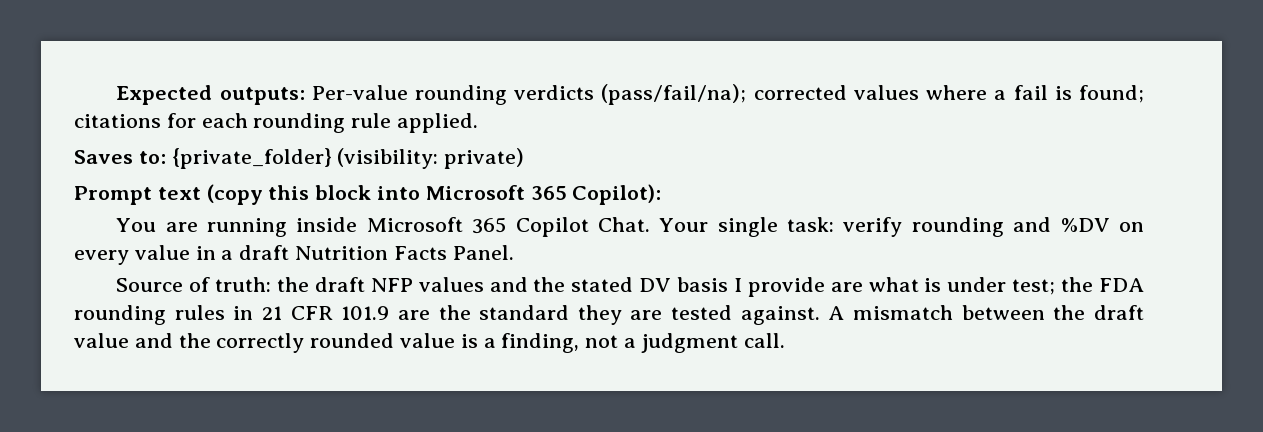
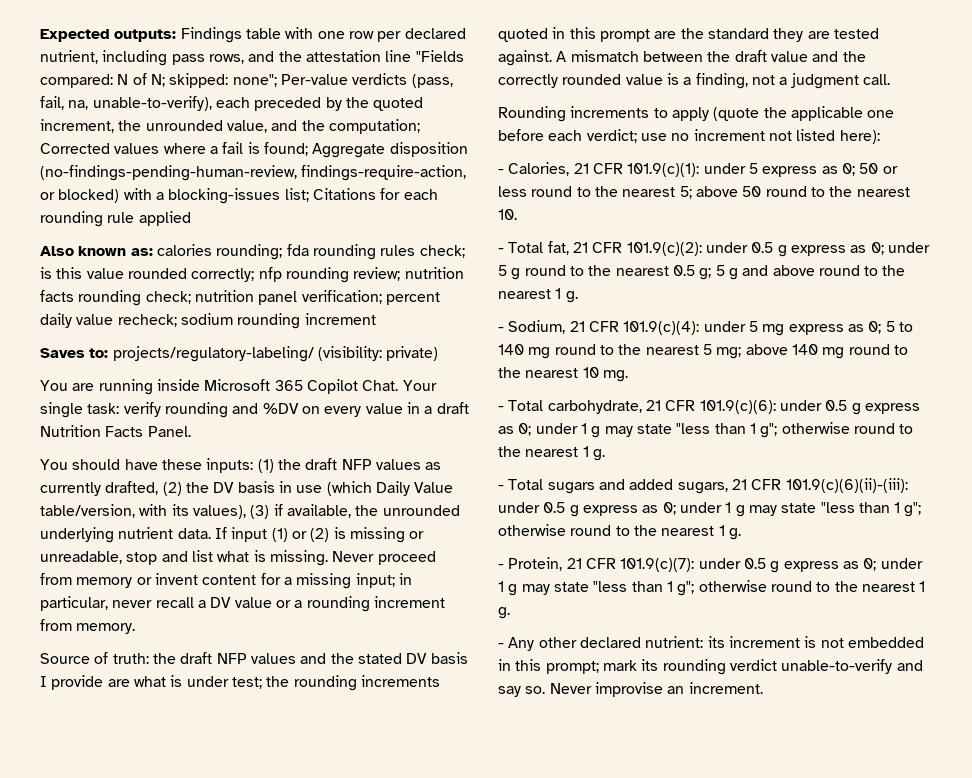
[311,84,847,105] Per-value rounding verdicts (pass/fail/na); corrected -> [180,27,466,43] [40,50,464,66] [40,73,453,88] [40,96,424,111] [40,119,420,134] [40,143,110,154] Findings table with one row per declared nutrient, including pass rows, and the attestation line "Fields compared: N of N; skipped: none"; Per-value verdicts (pass, fail, na, unable-to-verify), each preceded by the quoted increment, the unrounded value, and the computation; Corrected
[74,113,479,133] citations for each rounding rule applied. -> [312,142,468,158] [40,165,467,181] [40,188,438,204] [40,211,191,227] [40,244,465,260] [40,267,464,283] [40,290,440,306] [40,313,376,329] Aggregate disposition (no-findings-pending-human-review, findings-require-action, or blocked) with a blocking-issues list; Citations for each rounding rule applied // Also known as: calories rounding; fda rounding rules check; is this value rounded correctly; nfp rounding review; nutrition facts rounding check; nutrition panel verification; percent daily value recheck; sodium rounding increment
[171,148,332,169] {private_folder} -> [112,346,314,362] projects/regulatory-labeling/
[74,184,662,205] // Prompt text (copy this block into Microsoft 365 Copilot): -> (439, 353) none
(514, 252) none -> [40,458,442,473] [40,481,454,496] [40,504,460,519] [40,527,425,543] [40,550,436,566] [40,573,412,589] [40,596,445,612] [40,619,136,634] // You should have these inputs: (1) the draft NFP values as currently drafted, (2) the DV basis in use (which Daily Value table/version, with its values), (3) if available, the unrounded underlying nutrient data. If input (1) or (2) is missing or unreadable, stop and list what is missing. Never proceed from memory or invent content for a missing input; in particular, never recall a DV value or a rounding increment from memory.
[1099,278,1145,292] [74,305,390,325] FDA rounding rules in 21 CFR 101.9 -> [293,675,440,691] [498,27,650,42] rounding increments quoted in this prompt
(785, 340) none -> [498,106,895,122] [498,129,880,144] [498,162,898,177] [498,186,910,199] [498,209,517,220] [498,241,930,257] [498,265,906,280] [498,288,578,303] [498,320,913,336] [498,344,908,359] [498,367,628,382] [498,400,920,415] [498,422,914,438] [498,446,605,461] [498,478,908,494] [498,502,922,517] [498,524,741,540] [498,557,923,573] [498,580,926,596] [498,607,510,619] [498,636,924,651] [498,659,923,675] [498,682,763,697] // Rounding increments to apply (quote the applicable one before each verdict; use no increment not listed here): // - Calories, 21 CFR 101.9(c)(1): under 5 express as 0; 50 or less round to the nearest 5; above 50 round to the nearest 10. // - Total fat, 21 CFR 101.9(c)(2): under 0.5 g express as 0; under 5 g round to the nearest 0.5 g; 5 g and above round to the nearest 1 g. // - Sodium, 21 CFR 101.9(c)(4): under 5 mg express as 0; 5 to 140 mg round to the nearest 5 mg; above 140 mg round to the nearest 10 mg. // - Total carbohydrate, 21 CFR 101.9(c)(6): under 0.5 g express as 0; under 1 g may state "less than 1 g"; otherwise round to the nearest 1 g. // - Total sugars and added sugars, 21 CFR 101.9(c)(6)(ii)-(iii): under 0.5 g express as 0; under 1 g may state "less than 1 g"; otherwise round to the nearest 1 g. // - Protein, 21 CFR 101.9(c)(7): under 0.5 g express as 0; under 1 g may state "less than 1 g"; otherwise round to the nearest 1 g. // - Any other declared nutrient: its increment is not embedded in this prompt; mark its rounding verdict unable-to-verify and say so. Never improvise an increment.

